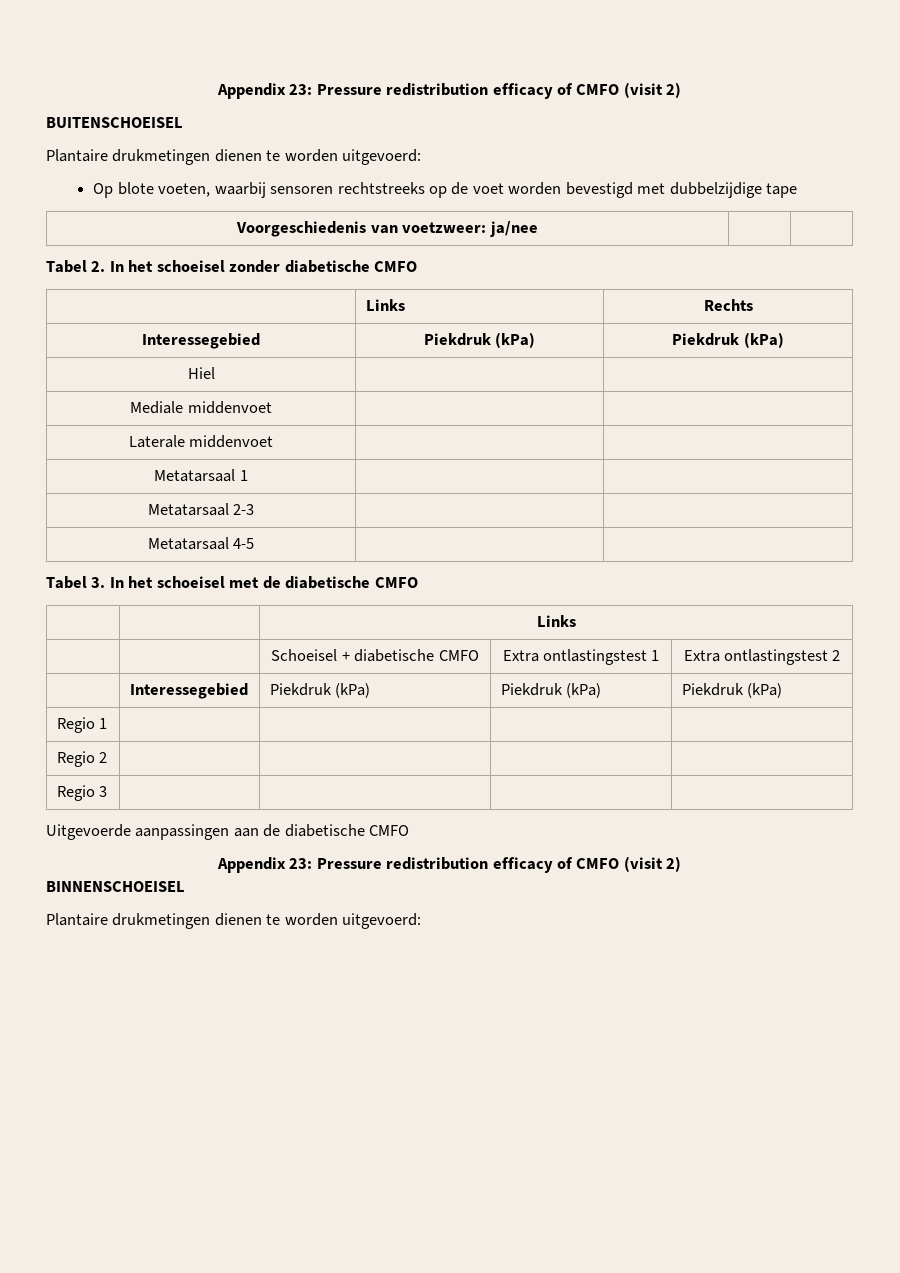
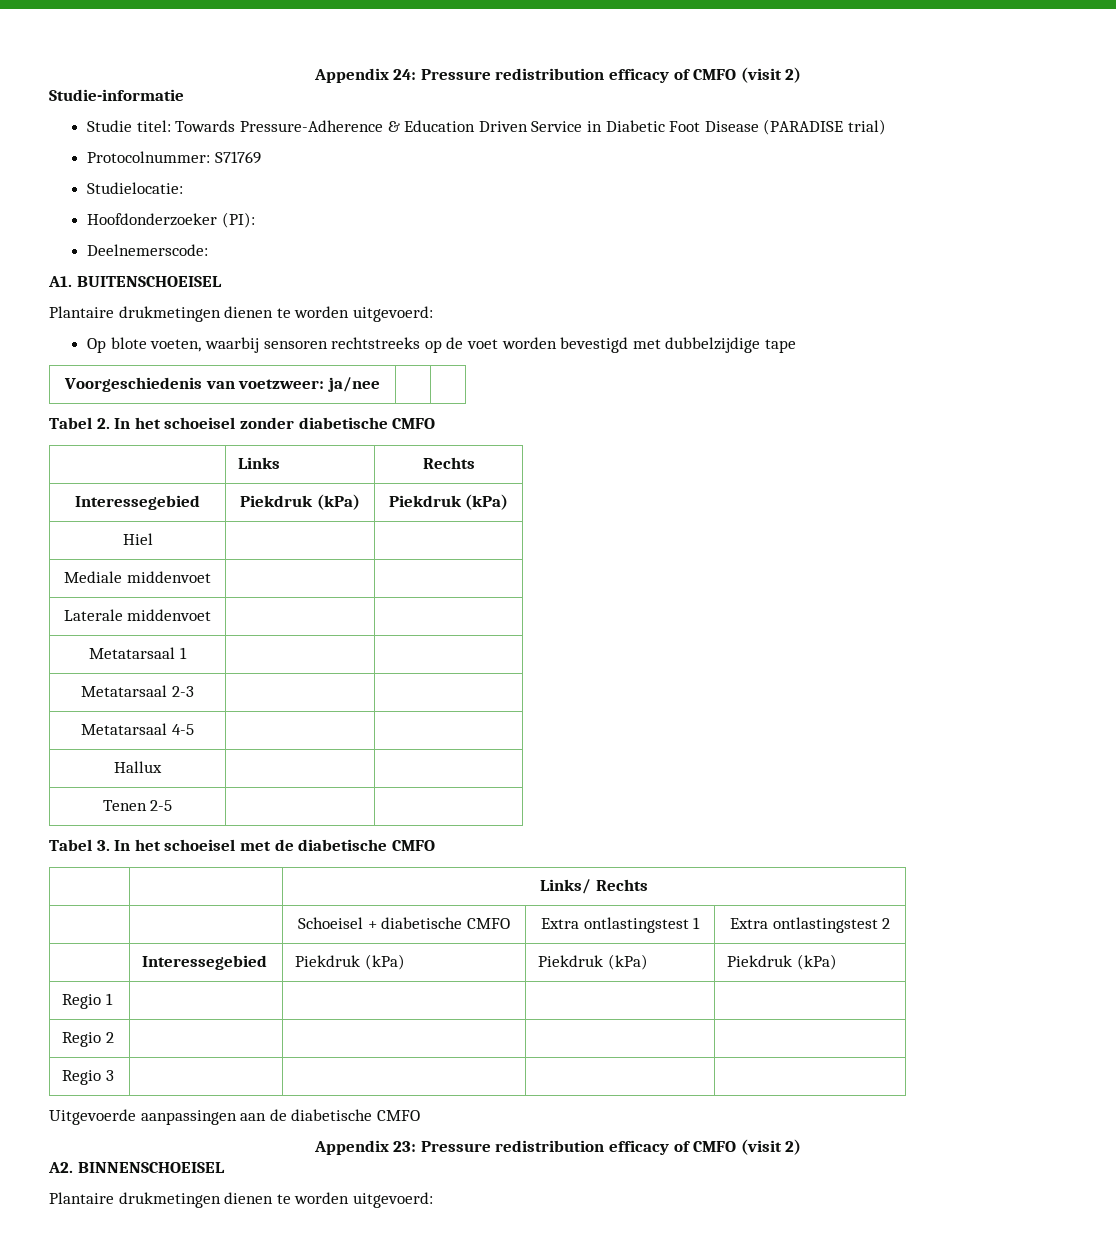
[216,82,682,99] Appendix 23: Pressure redistribution efficacy of CMFO (visit 2) // -> [313,67,802,83] [49,89,184,101] [87,119,886,135] [87,151,261,164] [87,182,184,194] [87,212,255,228] [87,244,209,256] [48,276,72,287] Appendix 24: Pressure redistribution efficacy of CMFO (visit 2) // Studie-informatie // Studie titel: Towards Pressure-Adherence & Education Driven Service in Diabetic Foot Disease (PARADISE trial) // Protocolnummer: S71769 // Studielocatie: // Hoofdonderzoeker (PI): // Deelnemerscode: // A1.
(255, 543) none -> [114,761,162,773] [102,800,173,811] // Hallux | | // Tenen 2-5 | |
[536,615,576,627] Links -> [540,879,648,894] Links/ Rechts
(682, 864) none -> [48,1162,73,1173] A2.

